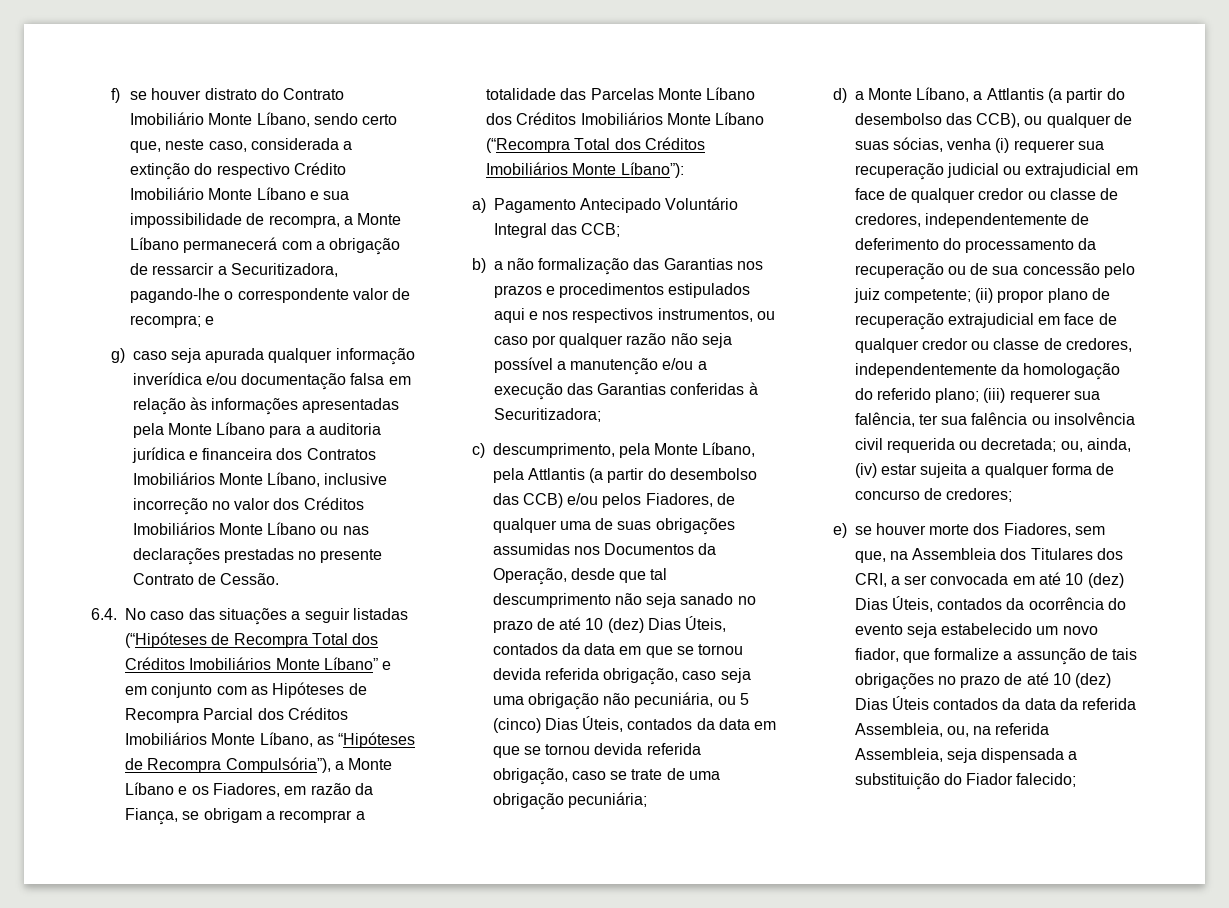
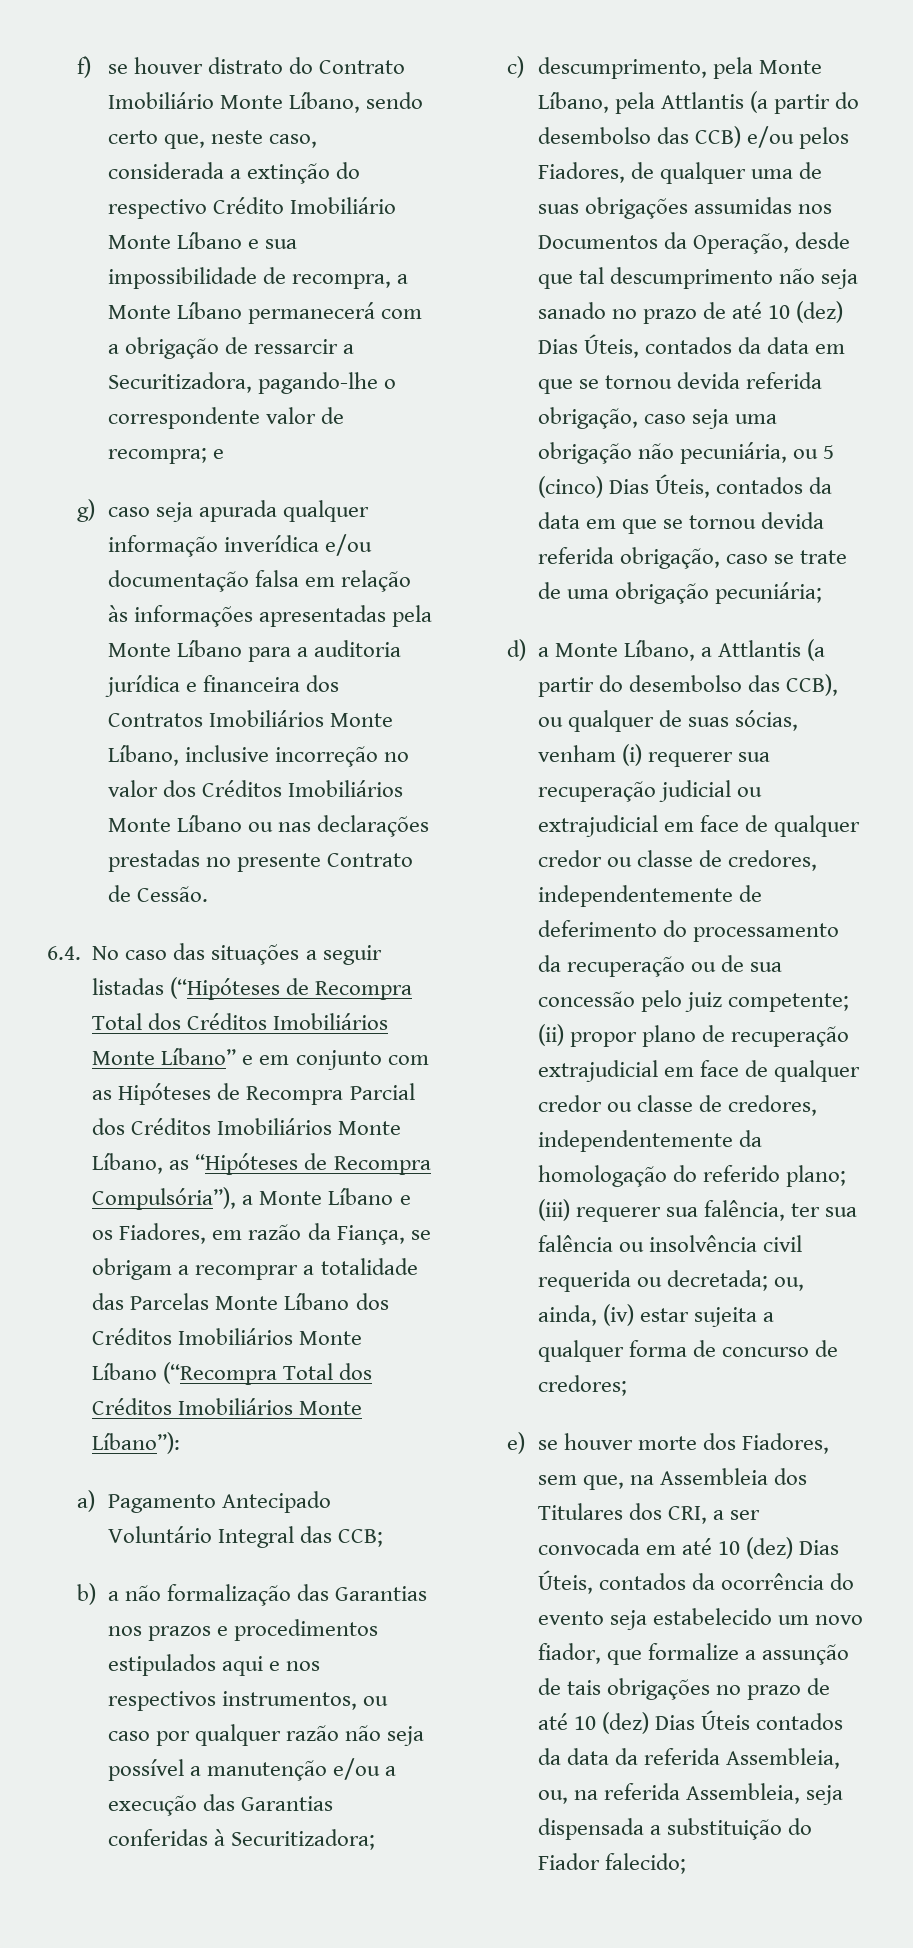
[947,138,992,150] venha -> [537,745,616,762] venham

